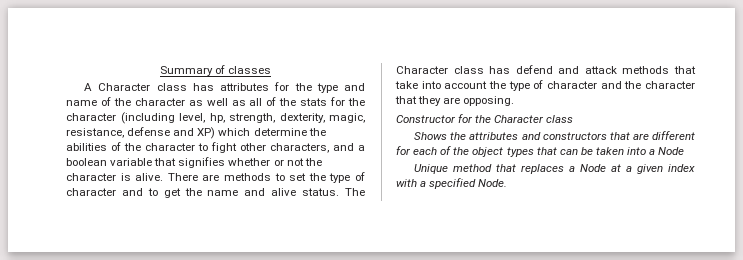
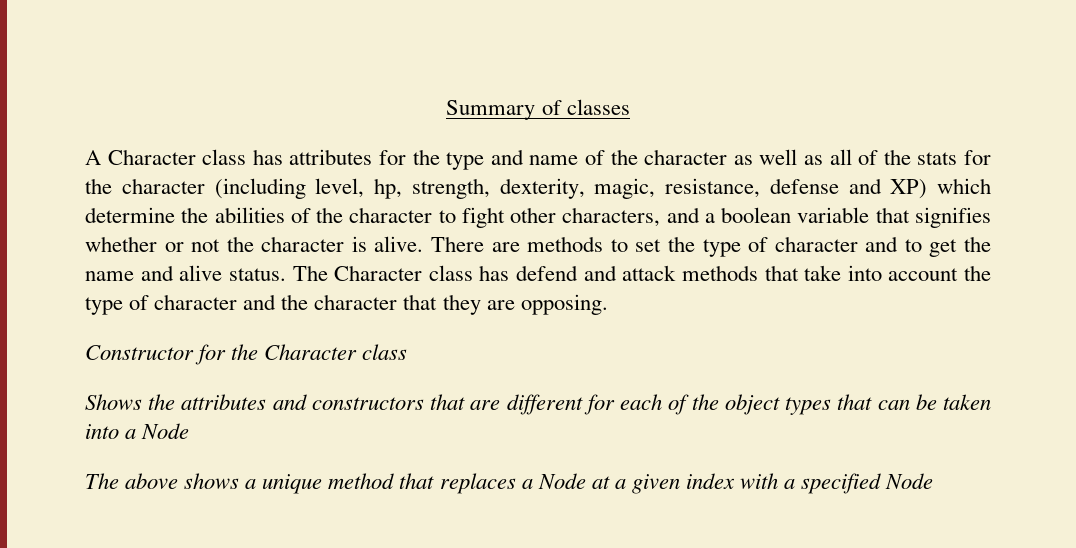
[414,164,449,174] Unique -> [85,473,323,494] The above shows a unique
[478,179,508,187] Node. -> [885,473,934,489] Node

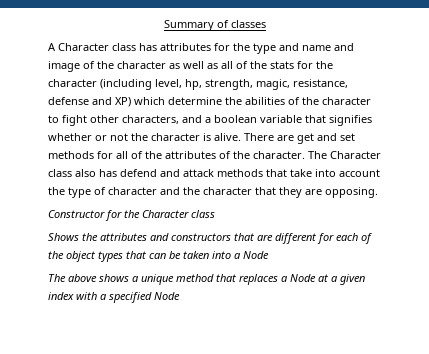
(579, 160) none -> [334,43,354,51] [48,61,80,72] and image
[499,178,585,199] dexterity, -> (253, 84) none
[527,236,991,257] [85,265,286,281] methods to set the type of character and to get the name and alive status. -> [297,133,355,144] [48,151,305,159] get and set methods for all of the attributes of the character.
(473, 273) none -> [75,169,96,177] also

